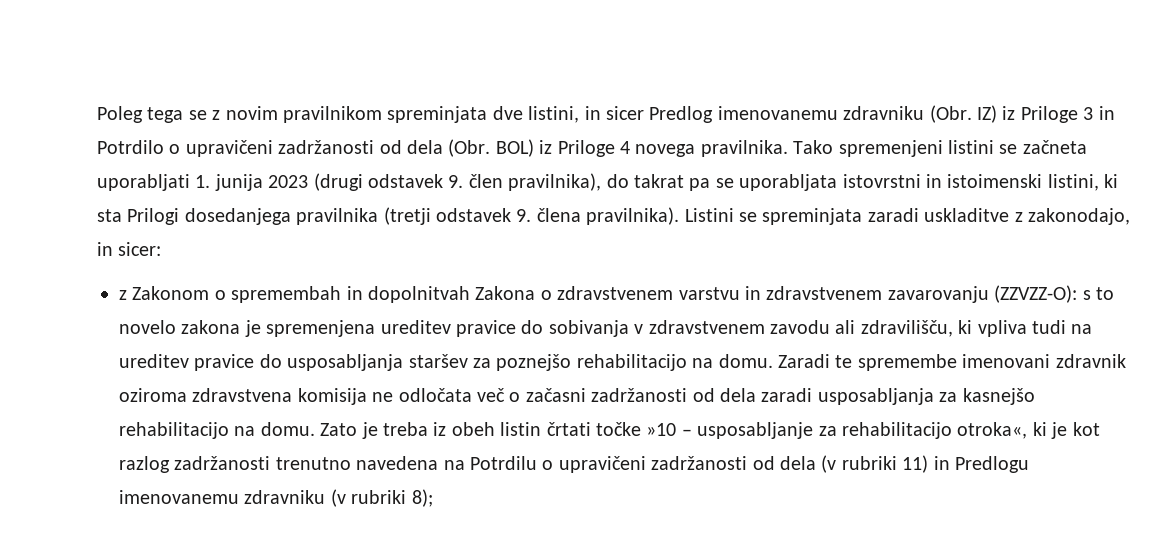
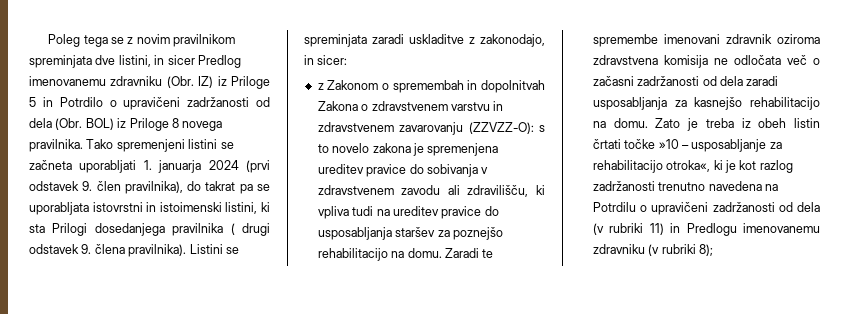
[1083,107,1094,120] 3 -> [29,97,36,107] 5
[619,141,630,154] 4 -> [171,118,179,128] 8
[214,173,363,191] junija 2023 (drugi -> [158,160,270,173] januarja 2024 (prvi
[383,207,431,225] (tretji -> [230,223,270,236] ( drugi

